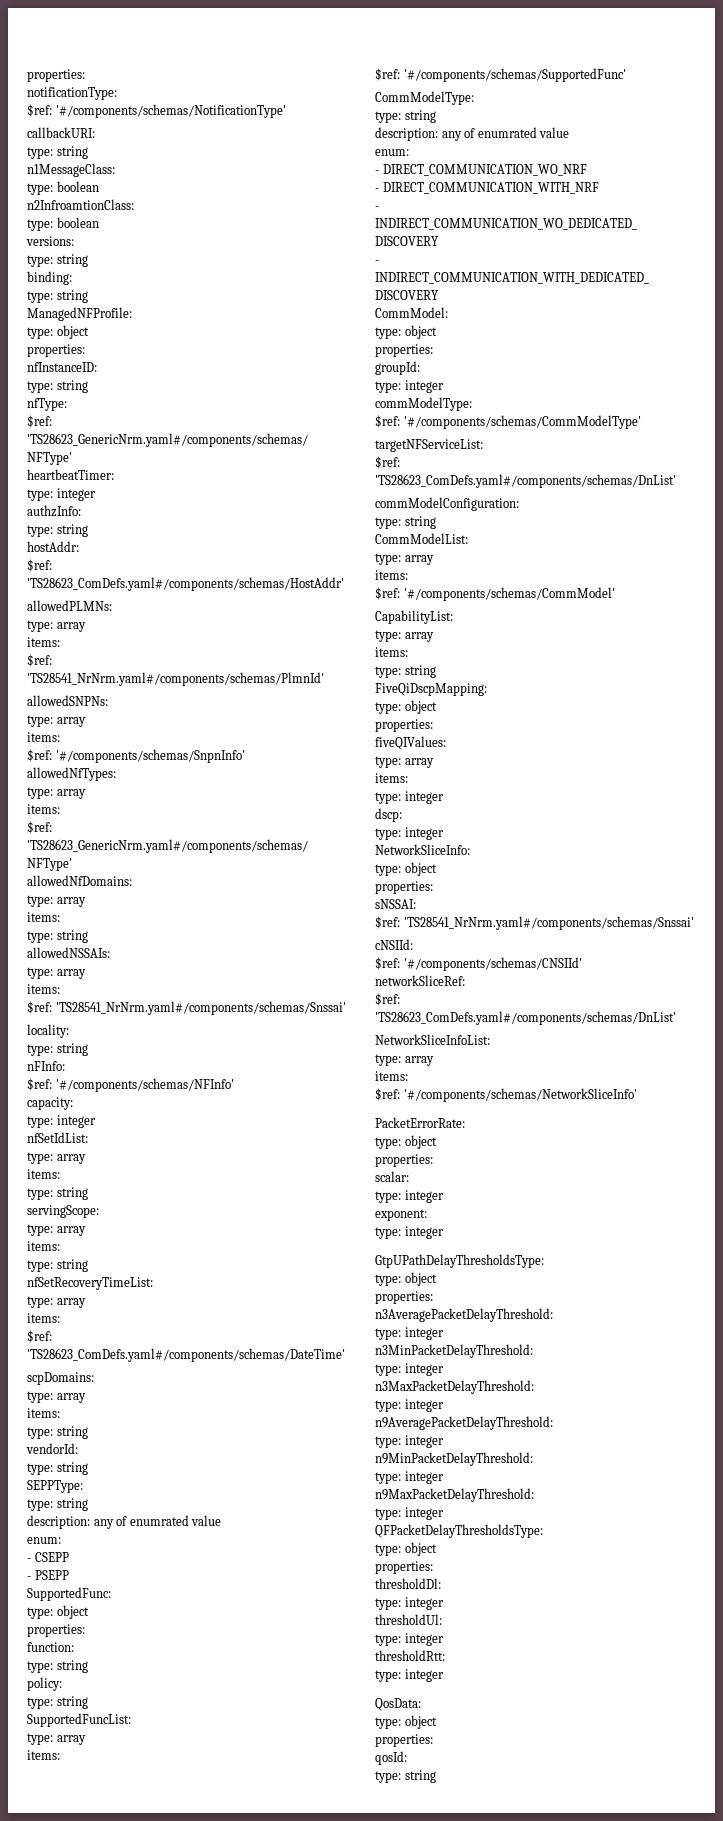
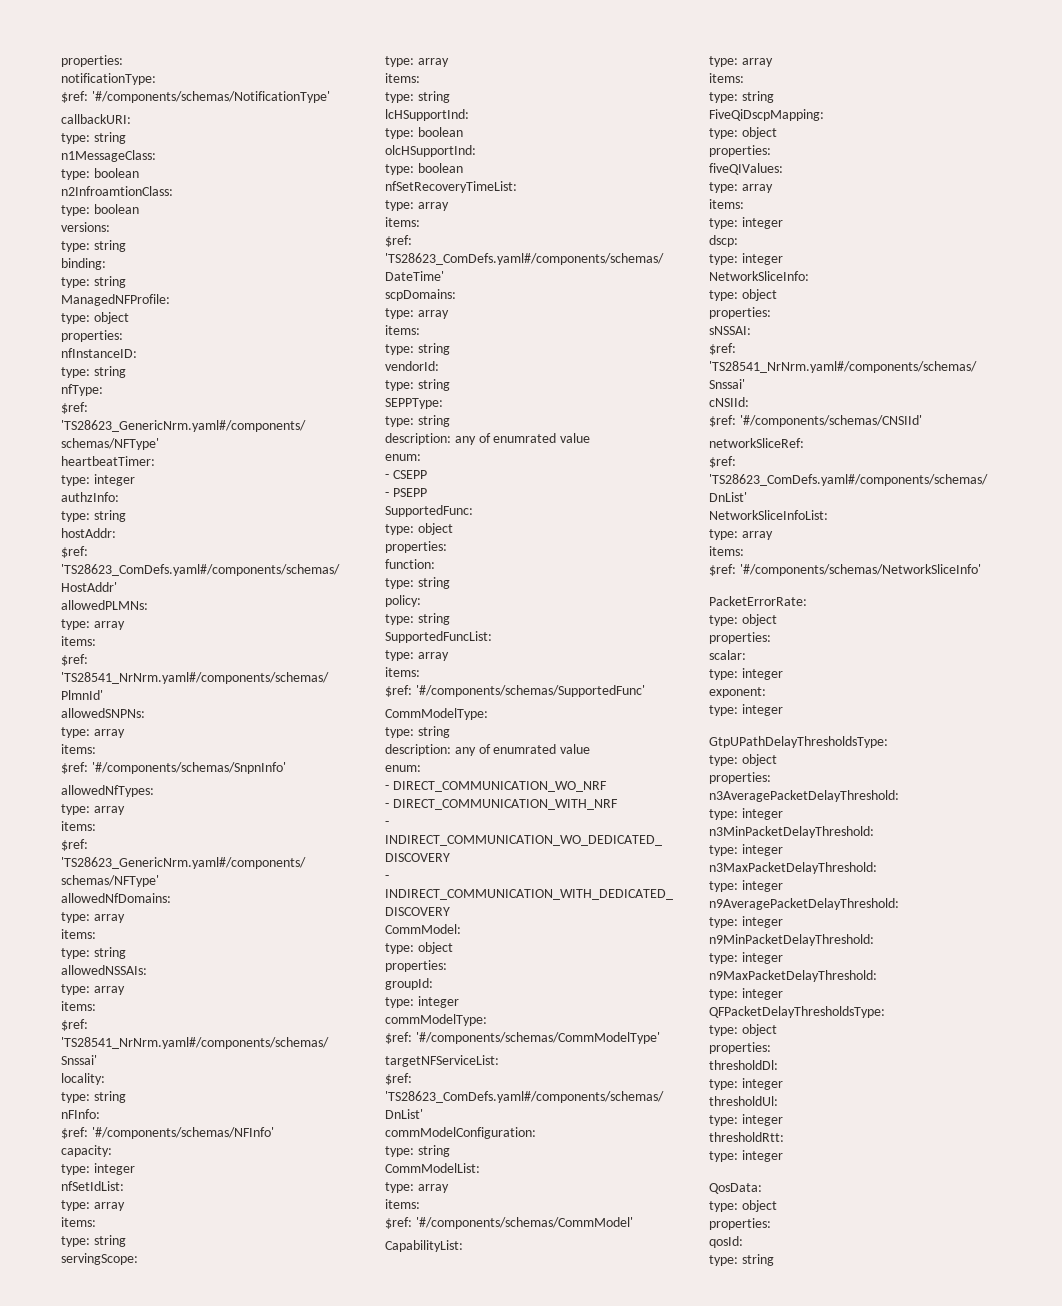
(88, 1265) none -> [385,109,469,121] [385,127,463,139] [385,145,476,157] [385,163,463,175] // lcHSupportInd: // type: boolean // olcHSupportInd: // type: boolean

